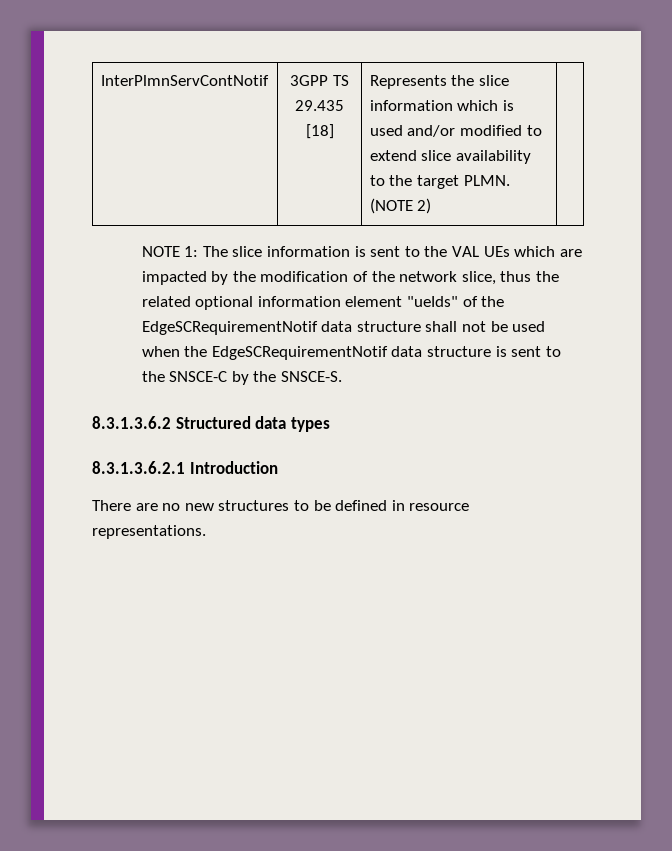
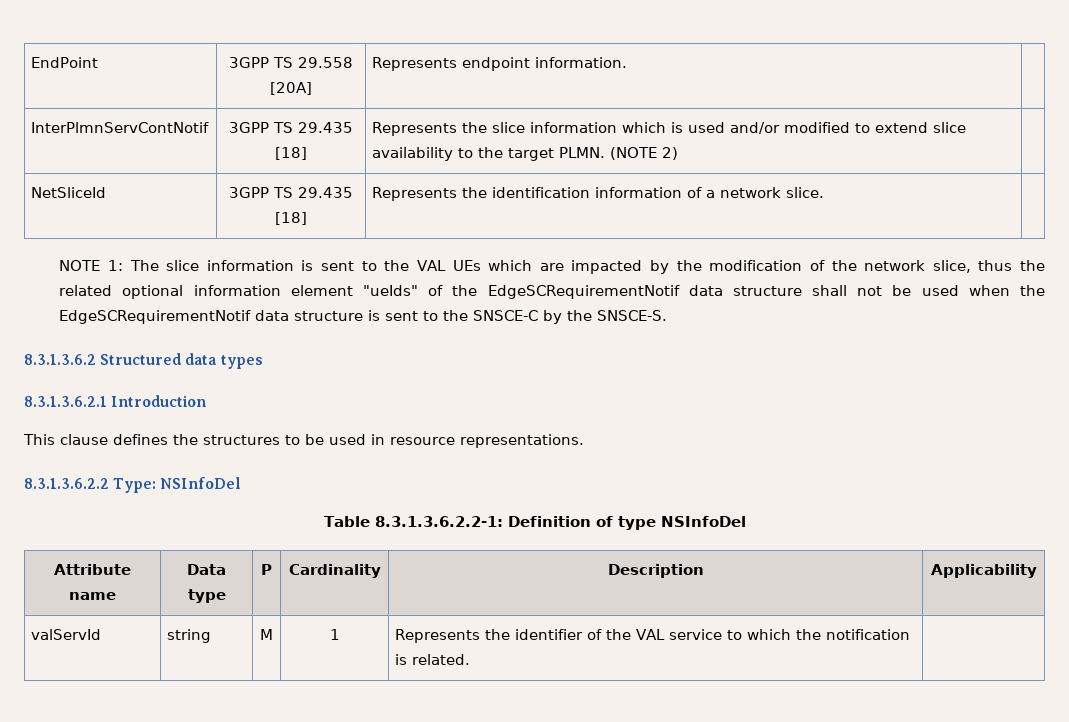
(100, 80) none -> [31,57,99,68] [229,57,353,68] [270,82,312,95] [372,57,628,71] EndPoint | 3GPP TS 29.558 [20A] | Represents endpoint information. | //
(432, 206) none -> [31,187,107,198] [229,187,353,198] [275,212,307,225] [372,187,825,201] // NetSliceId | 3GPP TS 29.435 [18] | Represents the identification information of a network slice. |
[92,500,214,511] There are no new -> [23,434,198,445] This clause defines the
[335,500,388,511] defined -> [329,434,366,445] used
(206, 532) none -> [24,477,242,493] [323,516,746,530] [54,564,131,575] [69,592,116,600] [187,564,226,575] [187,589,226,603] [261,564,272,575] [288,564,381,578] [607,564,704,578] [930,564,1037,578] [31,629,102,640] [167,629,212,643] [260,629,273,640] [329,629,340,640] [395,629,911,643] [395,654,471,665] // 8.3.1.3.6.2.2 Type: NSInfoDel // Table 8.3.1.3.6.2.2-1: Definition of type NSInfoDel // Attribute name | Data type | P | Cardinality | Description | Applicability // valServId | string | M | 1 | Represents the identifier of the VAL service to which the notification is related. |

